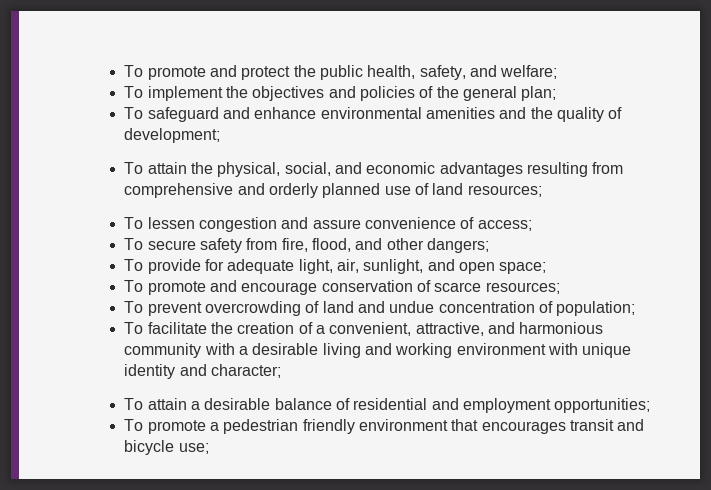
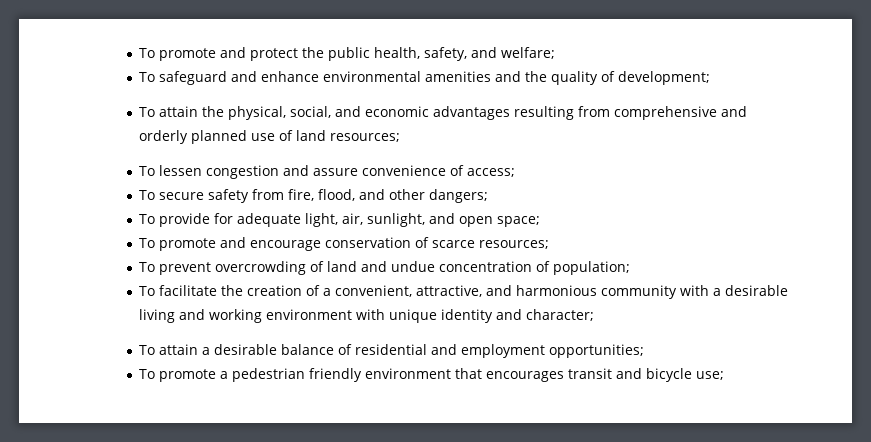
[124,86,557,101] // To implement the objectives and policies of the general plan; -> (556, 53) none

